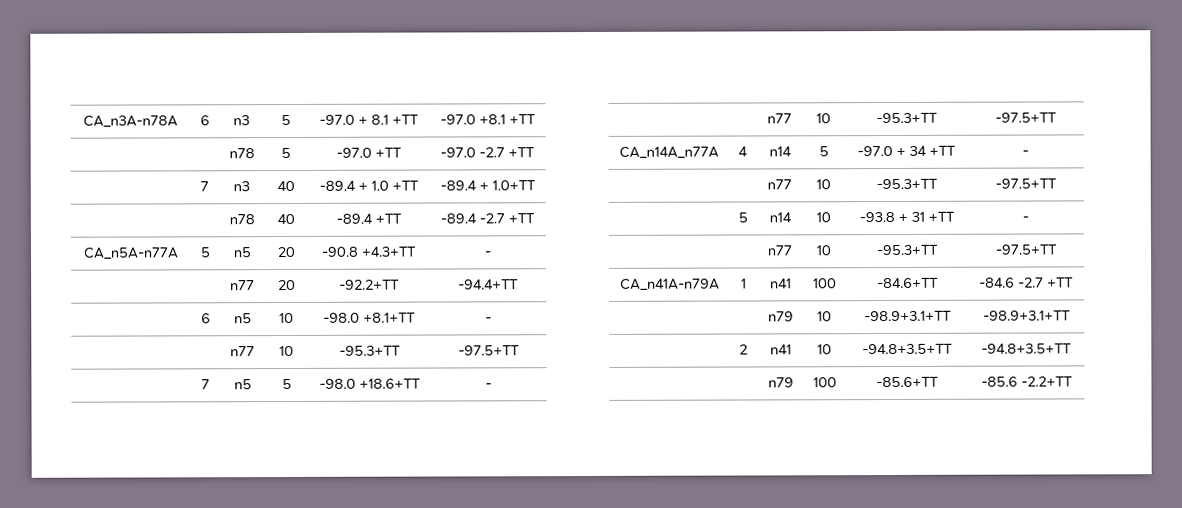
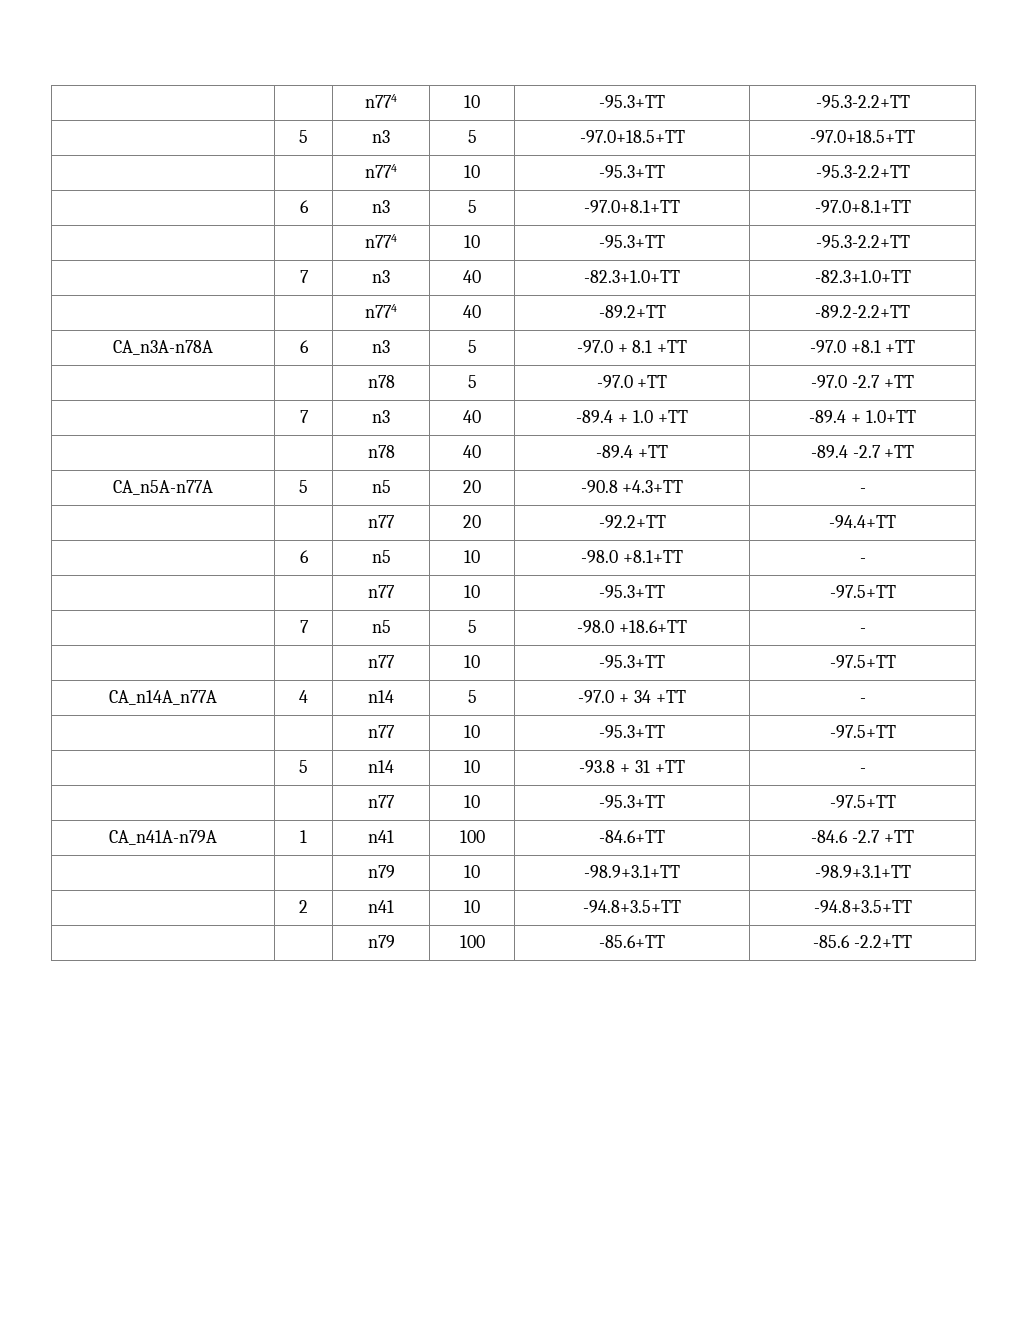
(83, 121) none -> [365,94,397,108] [464,95,480,108] [599,95,665,108] [815,95,910,108] [299,130,308,143] [372,130,390,143] [467,130,477,143] [579,130,685,143] [810,130,915,143] [365,164,397,178] [464,165,480,178] [599,165,665,178] [815,165,910,178] [299,200,309,213] [372,200,390,213] [467,200,477,213] [584,200,680,213] [814,200,911,213] [365,234,397,248] [464,235,480,248] [599,235,665,248] [815,235,910,248] [299,270,309,283] [372,270,390,283] [463,270,481,283] [584,270,680,283] [814,270,911,283] [365,304,397,318] [463,305,481,318] [598,305,666,318] [815,305,910,318] | | n774 | 10 | -95.3+TT | -95.3-2.2+TT // | 5 | n3 | 5 | -97.0+18.5+TT | -97.0+18.5+TT // | | n774 | 10 | -95.3+TT | -95.3-2.2+TT // | 6 | n3 | 5 | -97.0+8.1+TT | -97.0+8.1+TT // | | n774 | 10 | -95.3+TT | -95.3-2.2+TT // | 7 | n3 | 40 | -82.3+1.0+TT | -82.3+1.0+TT // | | n774 | 40 | -89.2+TT | -89.2-2.2+TT //

